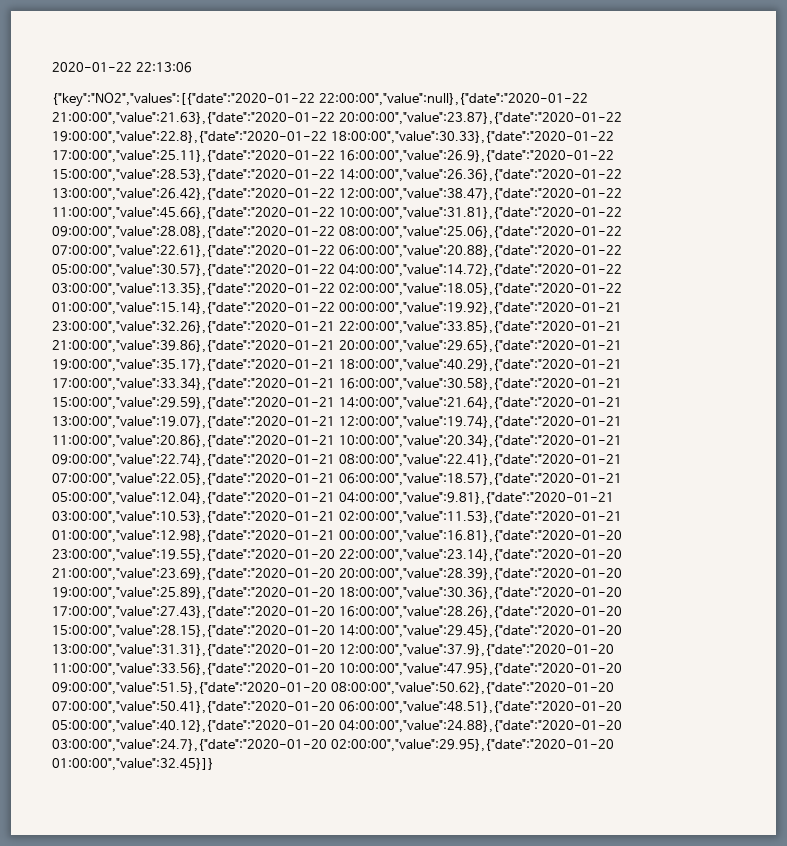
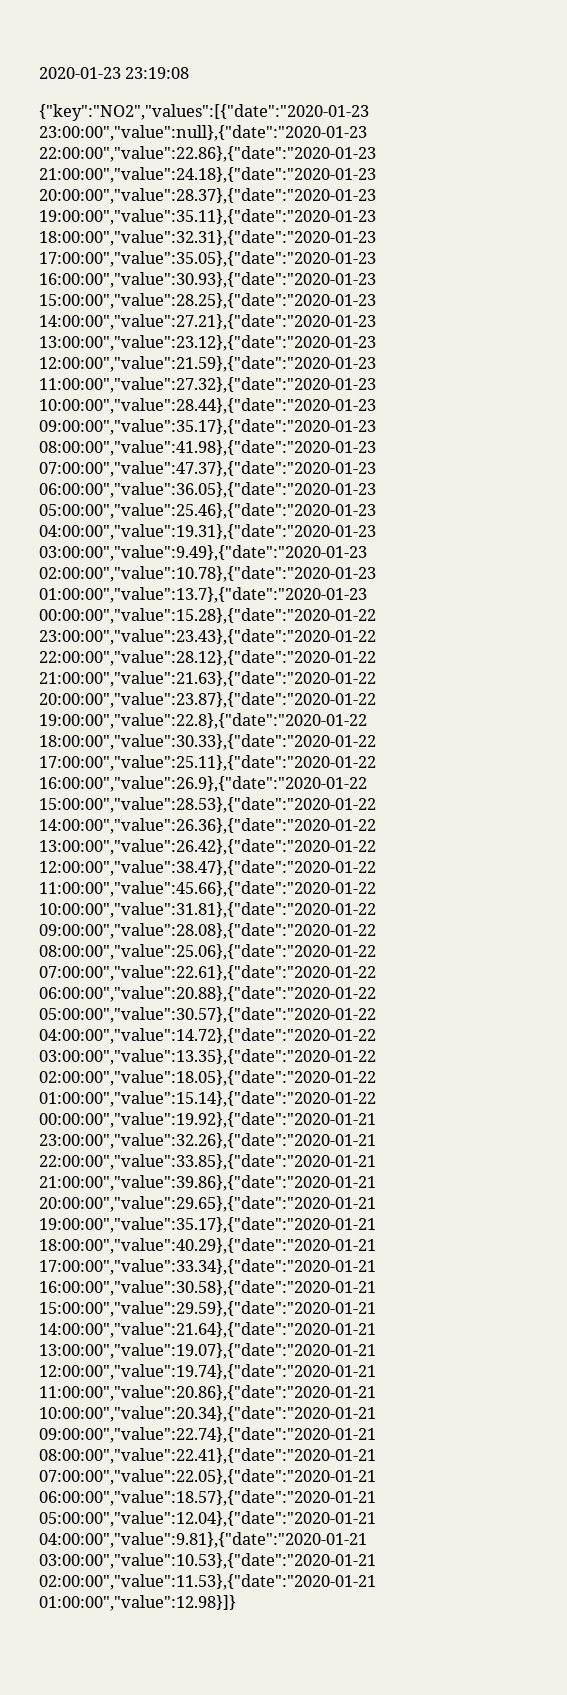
[52,62,192,73] [52,92,588,107] 2020-01-22 22:13:06 // {"key":"NO2","values":[{"date":"2020-01-22 22:00:00","value":null},{"date":"2020-01-22 -> [39,67,190,79] [39,104,369,121] [39,125,367,141] [39,146,376,162] [39,167,376,183] [39,188,376,204] [39,209,376,225] [39,230,376,246] [39,251,376,267] [39,272,376,288] [39,293,376,309] [39,314,376,330] [39,335,376,351] [39,356,376,372] [39,377,376,393] [39,398,376,414] [39,419,376,435] [39,440,376,456] [39,461,376,477] [39,482,376,498] [39,503,376,519] [39,524,376,540] [39,545,367,561] [39,566,376,582] [39,587,367,603] [39,608,376,624] [39,629,376,645] [39,650,376,666] 2020-01-23 23:19:08 // {"key":"NO2","values":[{"date":"2020-01-23 23:00:00","value":null},{"date":"2020-01-23 22:00:00","value":22.86},{"date":"2020-01-23 21:00:00","value":24.18},{"date":"2020-01-23 20:00:00","value":28.37},{"date":"2020-01-23 19:00:00","value":35.11},{"date":"2020-01-23 18:00:00","value":32.31},{"date":"2020-01-23 17:00:00","value":35.05},{"date":"2020-01-23 16:00:00","value":30.93},{"date":"2020-01-23 15:00:00","value":28.25},{"date":"2020-01-23 14:00:00","value":27.21},{"date":"2020-01-23 13:00:00","value":23.12},{"date":"2020-01-23 12:00:00","value":21.59},{"date":"2020-01-23 11:00:00","value":27.32},{"date":"2020-01-23 10:00:00","value":28.44},{"date":"2020-01-23 09:00:00","value":35.17},{"date":"2020-01-23 08:00:00","value":41.98},{"date":"2020-01-23 07:00:00","value":47.37},{"date":"2020-01-23 06:00:00","value":36.05},{"date":"2020-01-23 05:00:00","value":25.46},{"date":"2020-01-23 04:00:00","value":19.31},{"date":"2020-01-23 03:00:00","value":9.49},{"date":"2020-01-23 02:00:00","value":10.78},{"date":"2020-01-23 01:00:00","value":13.7},{"date":"2020-01-23 00:00:00","value":15.28},{"date":"2020-01-22 23:00:00","value":23.43},{"date":"2020-01-22 22:00:00","value":28.12},{"date":"2020-01-22
[52,530,622,543] [52,549,622,562] [52,568,622,581] [52,587,622,600] [52,606,622,619] [52,625,622,638] [52,644,614,657] [52,663,622,676] [52,682,614,695] [52,701,622,714] [52,720,622,733] [52,739,614,752] [52,758,214,771] 01:00:00","value":12.98},{"date":"2020-01-21 00:00:00","value":16.81},{"date":"2020-01-20 23:00:00","value":19.55},{"date":"2020-01-20 22:00:00","value":23.14},{"date":"2020-01-20 21:00:00","value":23.69},{"date":"2020-01-20 20:00:00","value":28.39},{"date":"2020-01-20 19:00:00","value":25.89},{"date":"2020-01-20 18:00:00","value":30.36},{"date":"2020-01-20 17:00:00","value":27.43},{"date":"2020-01-20 16:00:00","value":28.26},{"date":"2020-01-20 15:00:00","value":28.15},{"date":"2020-01-20 14:00:00","value":29.45},{"date":"2020-01-20 13:00:00","value":31.31},{"date":"2020-01-20 12:00:00","value":37.9},{"date":"2020-01-20 11:00:00","value":33.56},{"date":"2020-01-20 10:00:00","value":47.95},{"date":"2020-01-20 09:00:00","value":51.5},{"date":"2020-01-20 08:00:00","value":50.62},{"date":"2020-01-20 07:00:00","value":50.41},{"date":"2020-01-20 06:00:00","value":48.51},{"date":"2020-01-20 05:00:00","value":40.12},{"date":"2020-01-20 04:00:00","value":24.88},{"date":"2020-01-20 03:00:00","value":24.7},{"date":"2020-01-20 02:00:00","value":29.95},{"date":"2020-01-20 01:00:00","value":32.45}]} -> [39,1595,236,1611] 01:00:00","value":12.98}]}

